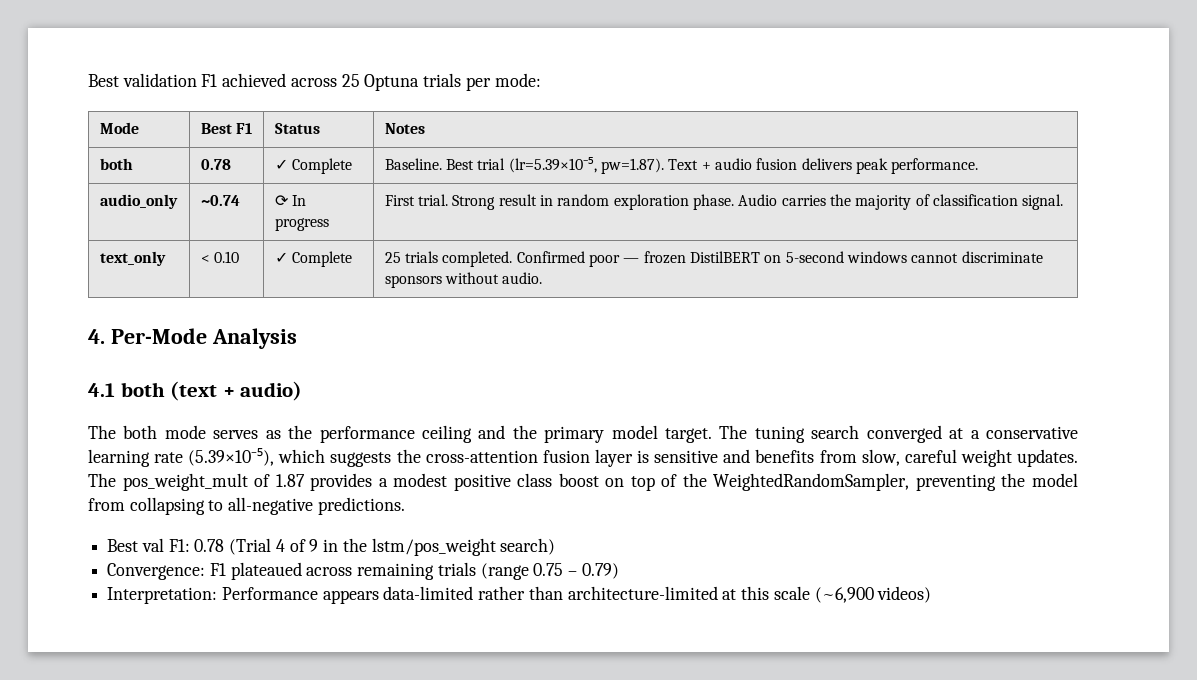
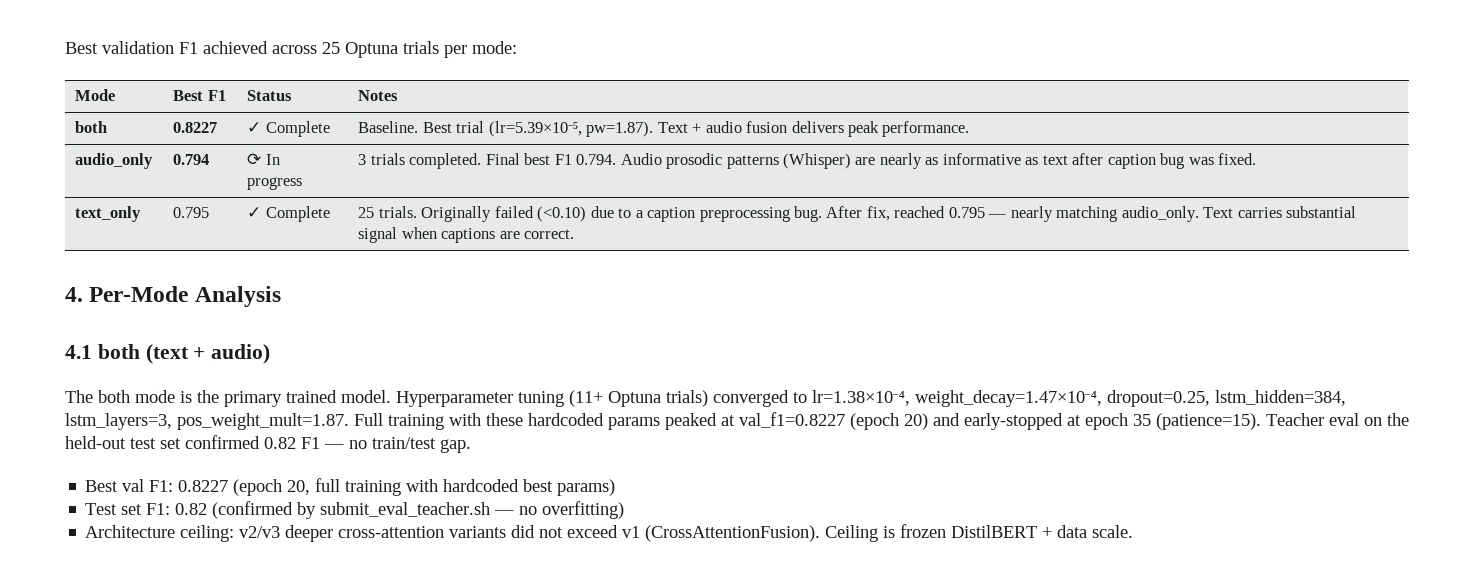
[200,159,231,170] 0.78 -> [173,122,218,133] 0.8227
[200,195,240,206] ~0.74 -> [173,154,210,165] 0.794
[384,194,1064,210] First trial. Strong result in random exploration phase. Audio carries the majority of classification signal. -> [358,153,1257,169] 3 trials completed. Final best F1 0.794. Audio prosodic patterns (Whisper) are nearly as informative as text after caption bug was fixed.
[200,251,240,263] < 0.10 -> [173,207,210,218] 0.795
[405,251,1043,267] [384,272,543,288] trials completed. Confirmed poor — frozen DistilBERT on 5-second windows cannot discriminate sponsors without audio. -> [378,206,1357,222] [358,227,575,243] trials. Originally failed (<0.10) due to a caption preprocessing bug. After fix, reached 0.795 — nearly matching audio_only. Text carries substantial signal when captions are correct.
[213,425,1079,443] [88,448,1078,467] [88,473,1078,491] [88,497,405,515] [107,538,556,556] [107,562,619,580] [107,586,932,604] serves as the performance ceiling and the primary model target. The tuning search converged at a conservative learning rate (5.39×10⁻⁵), which suggests the cross-attention fusion layer is sensitive and benefits from slow, careful weight updates. The pos_weight_mult of 1.87 provides a modest positive class boost on top of the WeightedRandomSampler, preventing the model from collapsing to all-negative predictions. // Best val F1: 0.78 (Trial 4 of 9 in the lstm/pos_weight search) // Convergence: F1 plateaued across remaining trials (range 0.75 – 0.79) // Interpretation: Performance appears data-limited rather than architecture-limited at this scale (~6,900 videos) -> [180,390,1346,407] [65,412,1409,430] [65,435,471,453] [85,478,616,496] [85,501,625,519] [85,524,1134,542] is the primary trained model. Hyperparameter tuning (11+ Optuna trials) converged to lr=1.38×10⁻⁴, weight_decay=1.47×10⁻⁴, dropout=0.25, lstm_hidden=384, lstm_layers=3, pos_weight_mult=1.87. Full training with these hardcoded params peaked at val_f1=0.8227 (epoch 20) and early-stopped at epoch 35 (patience=15). Teacher eval on the held-out test set confirmed 0.82 F1 — no train/test gap. // Best val F1: 0.8227 (epoch 20, full training with hardcoded best params) // Test set F1: 0.82 (confirmed by submit_eval_teacher.sh — no overfitting) // Architecture ceiling: v2/v3 deeper cross-attention variants did not exceed v1 (CrossAttentionFusion). Ceiling is frozen DistilBERT + data scale.

